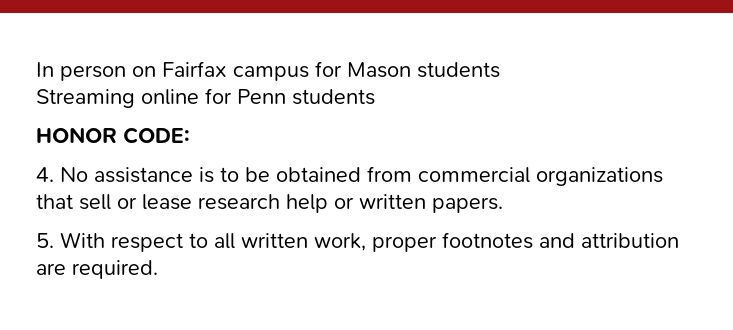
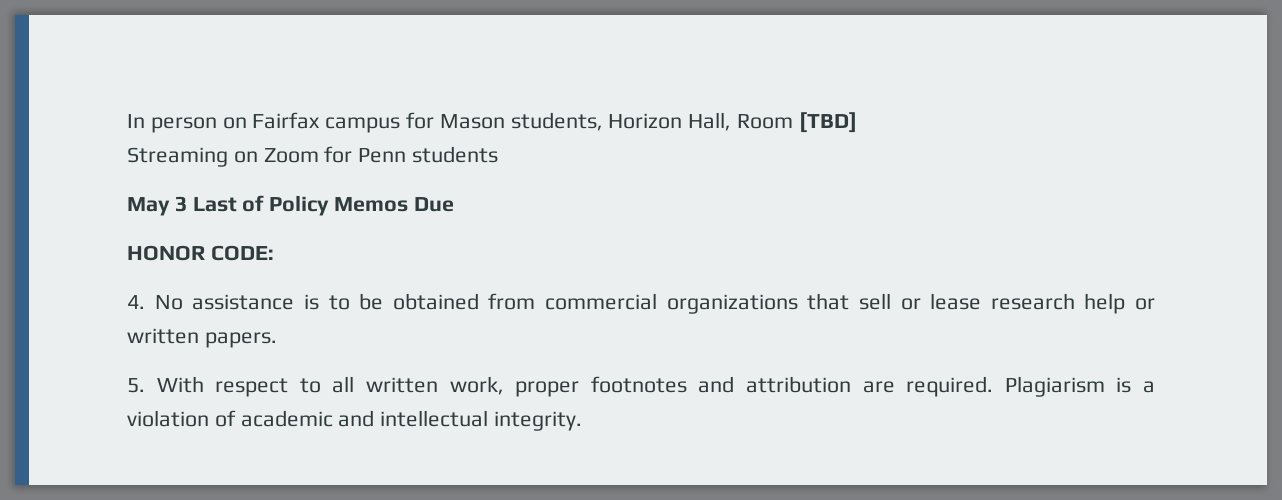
[417,62,500,78] students -> [510,112,857,133] students, Horizon Hall, Room [TBD]
[141,89,199,105] online -> [233,148,319,163] on Zoom
(375, 97) none -> [127,195,454,216] // May 3 Last of Policy Memos Due
(158, 269) none -> [1004,376,1156,397] [127,410,583,431] Plagiarism is a violation of academic and intellectual integrity.

